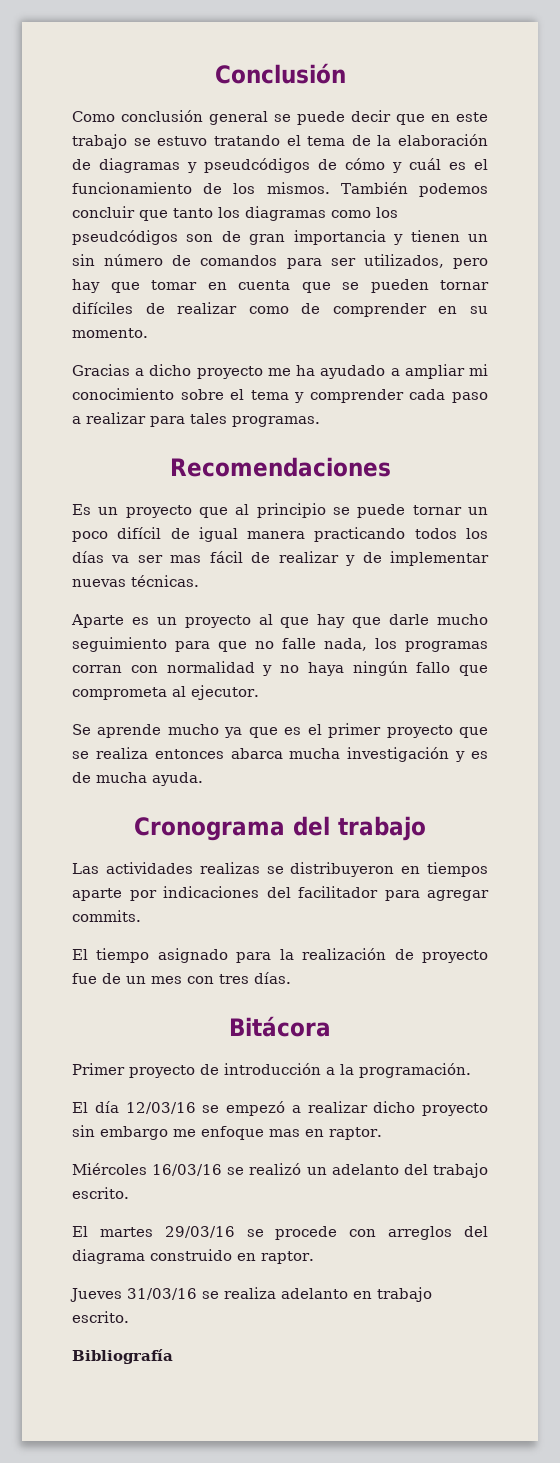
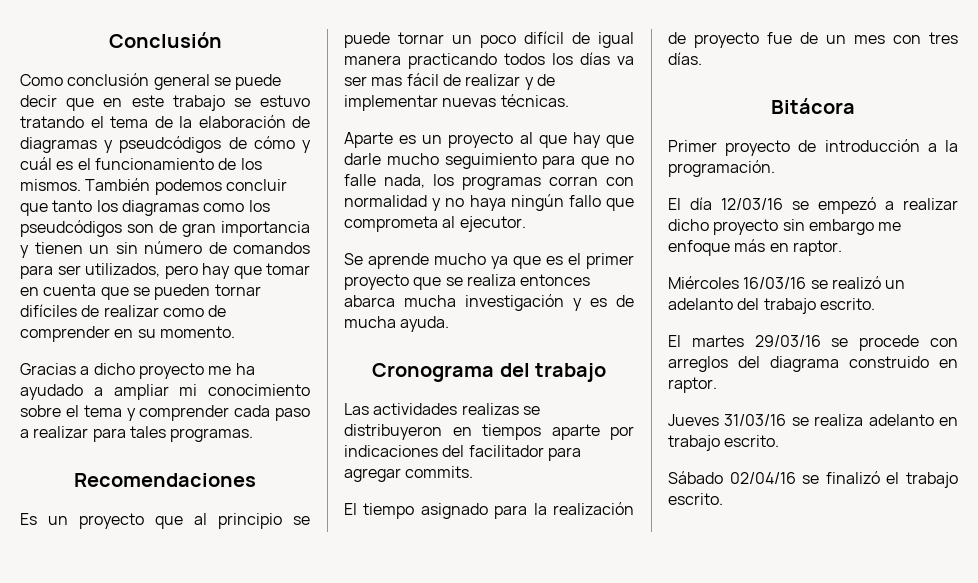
[269,1129,300,1137] mas -> [734,239,766,252] más
[72,1349,173,1364] Bibliografía -> [668,471,958,488] [668,493,723,505] Sábado 02/04/16 se finalizó el trabajo escrito.

